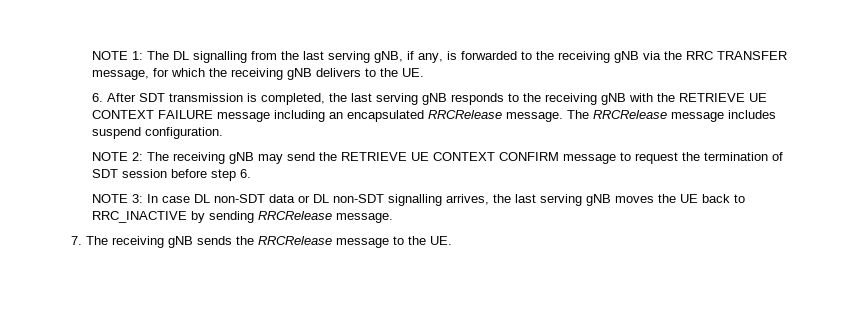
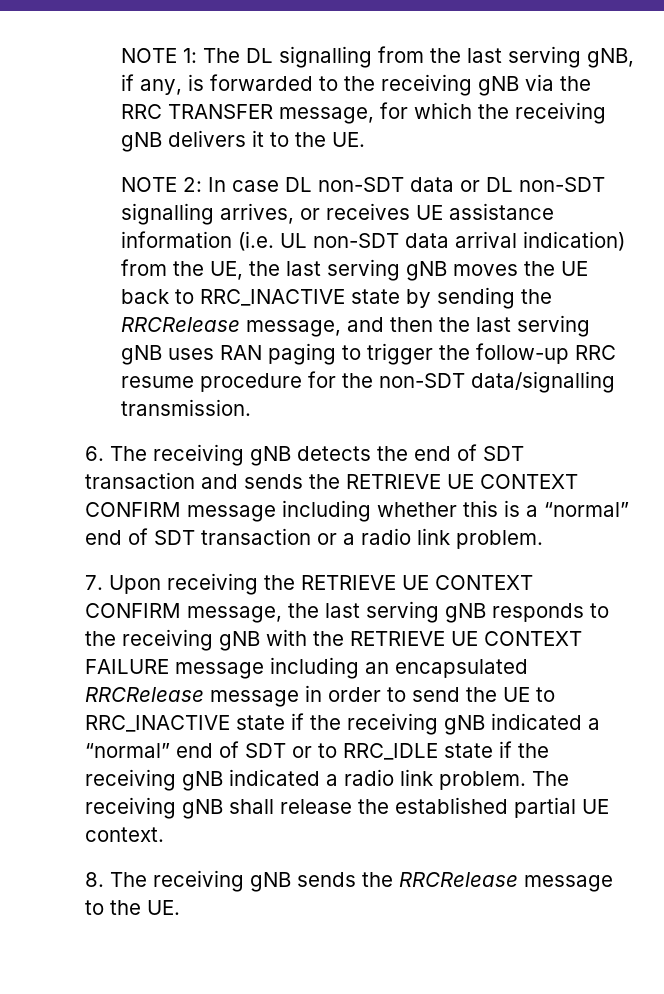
(361, 72) none -> [251,130,264,147] it
[91,93,325,105] 6. After SDT transmission is completed, -> [120,177,605,192] [120,203,554,225] [120,231,625,251] [120,259,588,281] [120,287,552,309] [120,315,590,337] [120,343,616,365] [120,371,615,393] [120,399,251,416] [84,444,524,466] [84,472,578,489] [84,500,629,522] [84,528,543,549] [84,573,533,595] [84,603,282,623] NOTE 2: In case DL non-SDT data or DL non-SDT signalling arrives, or receives UE assistance information (i.e. UL non-SDT data arrival indication) from the UE, the last serving gNB moves the UE back to RRC_INACTIVE state by sending the RRCRelease message, and then the last serving gNB uses RAN paging to trigger the follow-up RRC resume procedure for the non-SDT data/signalling transmission. // 6. The receiving gNB detects the end of SDT transaction and sends the RETRIEVE UE CONTEXT CONFIRM message including whether this is a “normal” end of SDT transaction or a radio link problem. // 7. Upon receiving the RETRIEVE UE CONTEXT CONFIRM message,
[505,110,776,122] [91,127,223,139] [91,152,783,164] [91,169,251,181] [91,194,745,206] [91,211,393,223] [71,236,83,245] message. The RRCRelease message includes suspend configuration. // NOTE 2: The receiving gNB may send the RETRIEVE UE CONTEXT CONFIRM message to request the termination of SDT session before step 6. // NOTE 3: In case DL non-SDT data or DL non-SDT signalling arrives, the last serving gNB moves the UE back to RRC_INACTIVE by sending RRCRelease message. // 7. -> [209,685,555,707] [84,713,600,735] [84,741,549,760] [84,769,569,791] [84,797,609,819] [84,827,164,842] [84,872,104,887] message in order to send the UE to RRC_INACTIVE state if the receiving gNB indicated a “normal” end of SDT or to RRC_IDLE state if the receiving gNB indicated a radio link problem. The receiving gNB shall release the established partial UE context. // 8.

